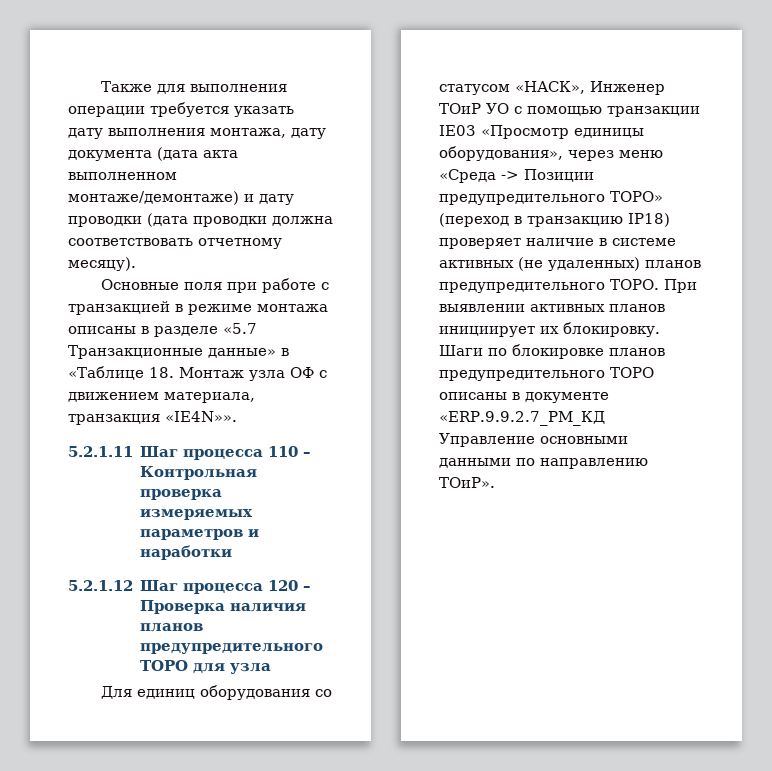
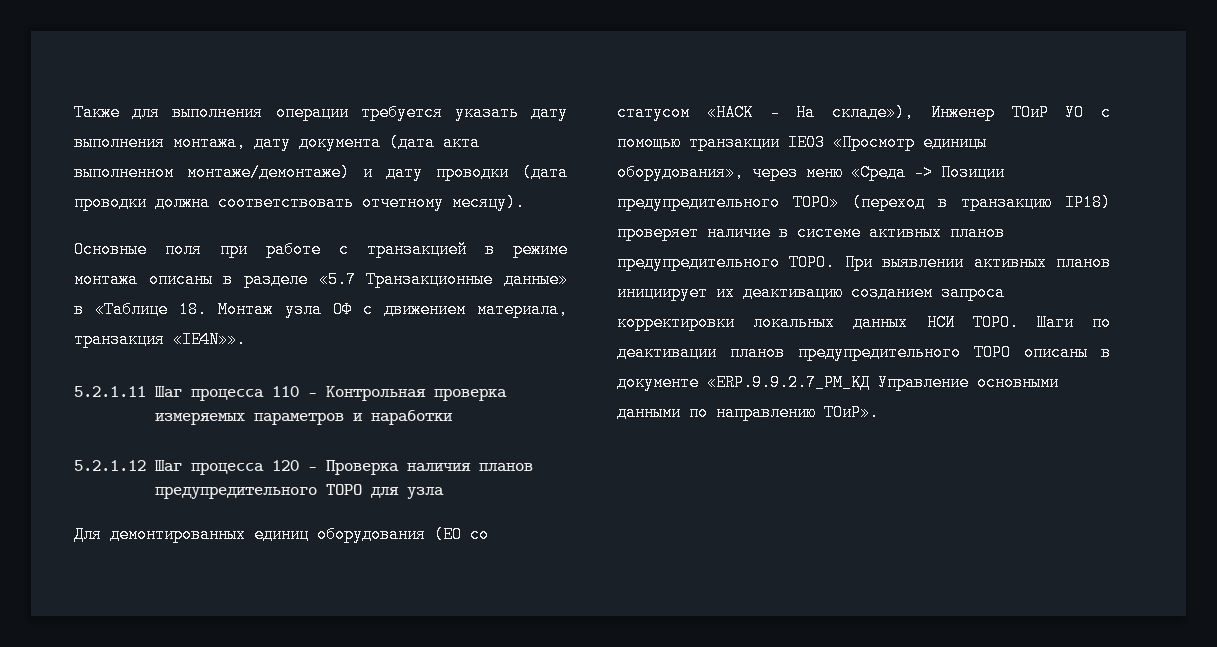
(133, 692) none -> [110,527,245,543] демонтированных
(311, 692) none -> [434,526,461,543] (ЕО
[515,81,585,94] «НАСК», -> [706,104,914,121] «НАСК – На складе»),
[518,257,640,271] (не удаленных) -> (941, 233) none
[563,322,660,337] блокировку. -> [743,285,1004,301] [617,314,1019,331] деактивацию созданием запроса корректировки локальных данных НСИ ТОРО.
[512,344,604,359] блокировке -> [617,345,716,361] деактивации

